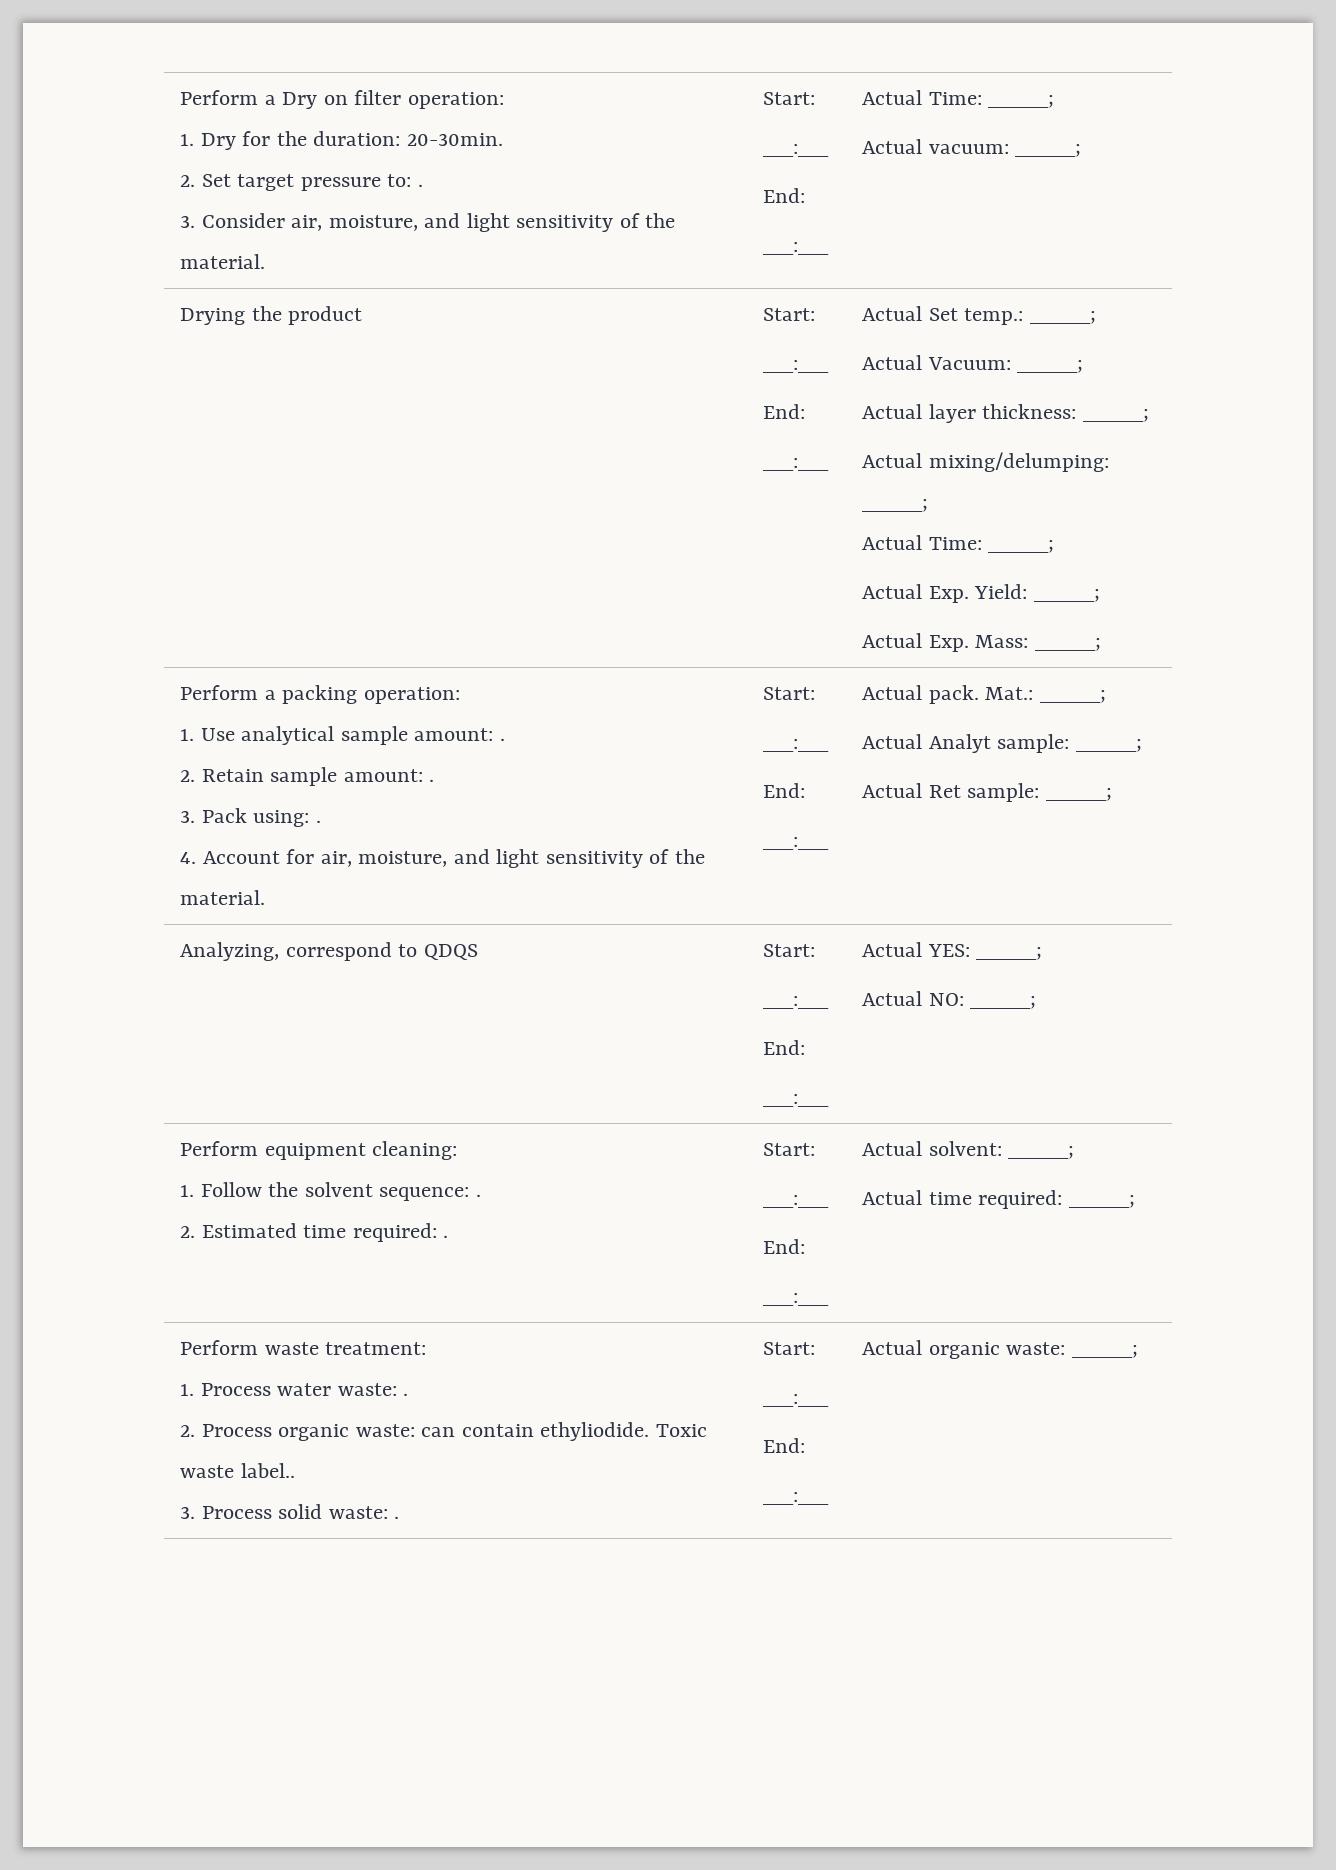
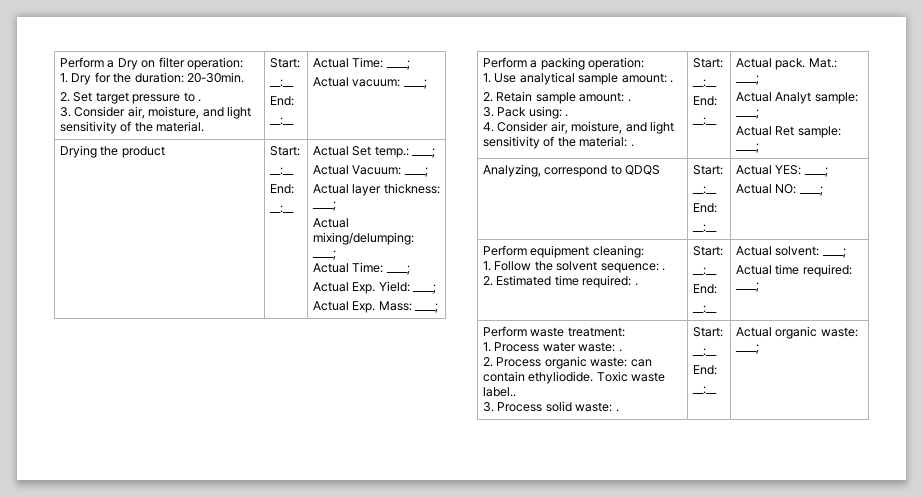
[387,174,412,187] to: -> [183,92,195,102] to
[202,849,705,868] [180,890,266,905] Account for air, moisture, and light sensitivity of the material. -> [497,121,674,134] [483,136,634,149] Consider air, moisture, and light sensitivity of the material: .

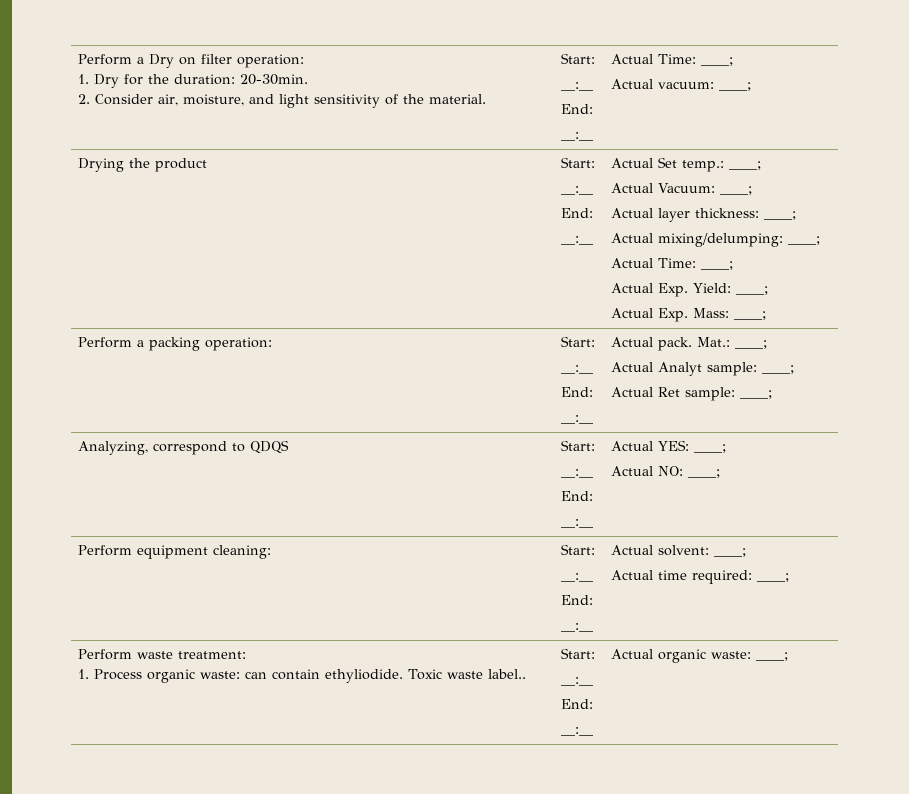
[73,92,201,104] [60,107,72,117] Set target pressure to . // 3. -> (90, 99) none
[483,72,673,85] [483,91,631,104] [483,106,569,119] [483,121,674,134] [483,136,634,149] // 1. Use analytical sample amount: . // 2. Retain sample amount: . // 3. Pack using: . // 4. Consider air, moisture, and light sensitivity of the material: . -> (272, 344) none
[483,261,665,273] [483,275,638,288] // 1. Follow the solvent sequence: . // 2. Estimated time required: . -> (271, 552) none
[542,342,622,352] [483,357,542,367] water waste: . // 2. Process -> (142, 674) none
[483,401,619,412] // 3. Process solid waste: . -> (527, 674) none

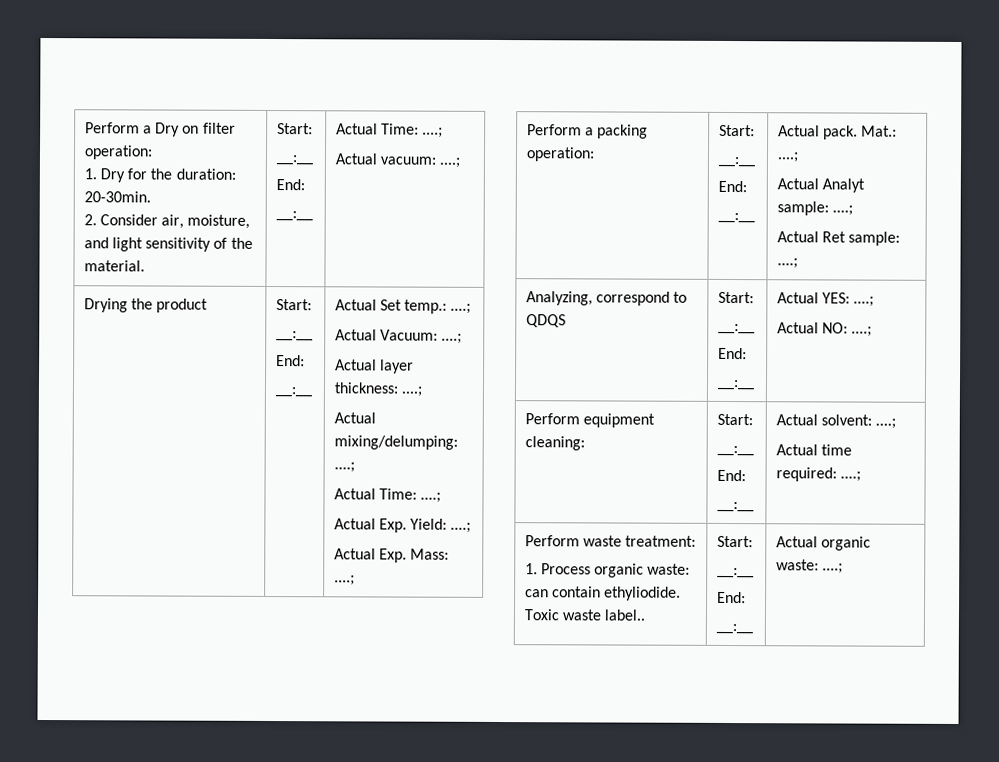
[700,57,733,66] ____; -> [422,127,444,138] ....;
[718,82,751,91] ____; -> [439,157,461,168] ....;
[728,161,761,170] ____; -> [450,303,472,314] ....;
[720,186,753,195] ____; -> [441,333,463,344] ....;
[763,211,796,220] ____; -> [400,386,422,397] ....;
[787,236,820,245] [610,258,733,270] ____; // Actual Time: ____; -> [333,462,355,473] [333,488,442,503] ....; // Actual Time: ....;
[735,286,768,295] ____; -> [450,522,472,533] ....;
[733,311,766,320] ____; -> [333,575,355,586] ....;
[734,340,767,349] ____; -> [776,152,799,163] ....;
[761,365,794,374] ____; -> [831,205,853,216] ....;
[739,390,772,399] ____; -> [776,258,798,269] ....;
[693,444,726,453] ____; -> [853,296,875,307] ....;
[687,469,720,478] ____; -> [851,326,873,337] ....;
[713,548,746,557] ____; -> [875,418,897,429] ....;
[756,573,789,582] ____; -> [839,471,861,482] ....;
[755,652,788,661] ____; -> [821,563,843,574] ....;

